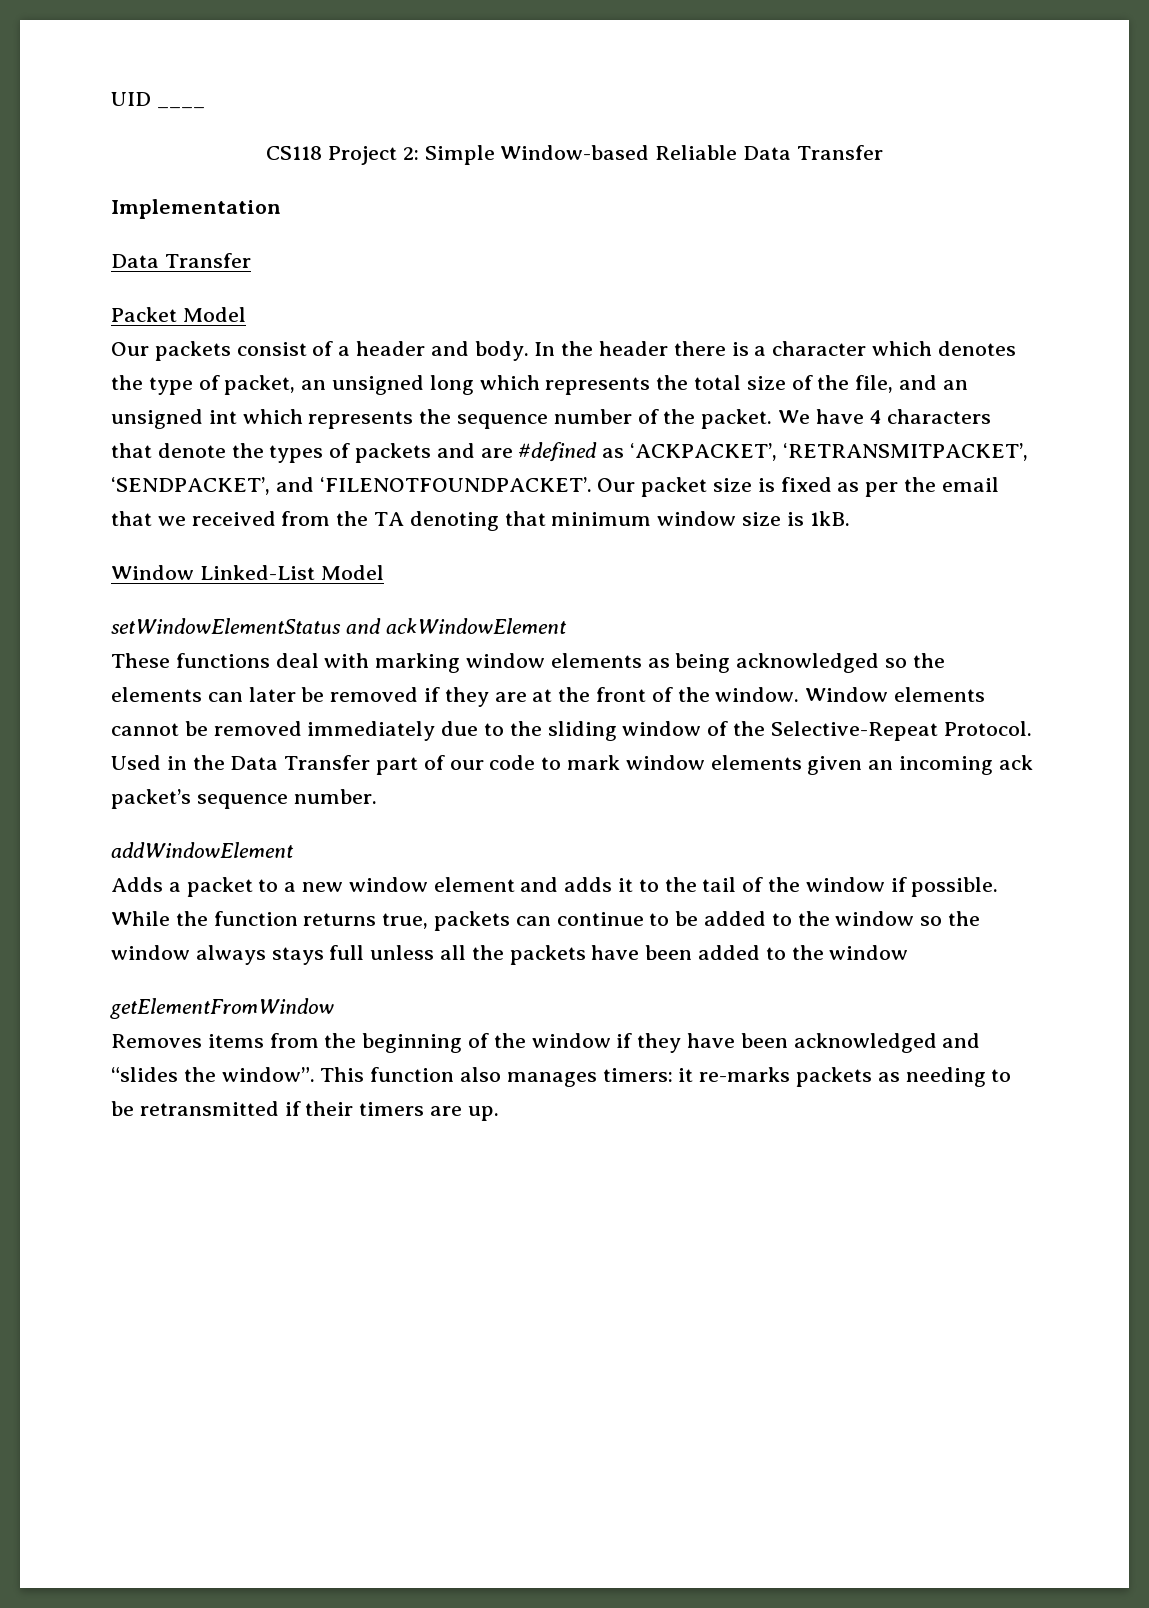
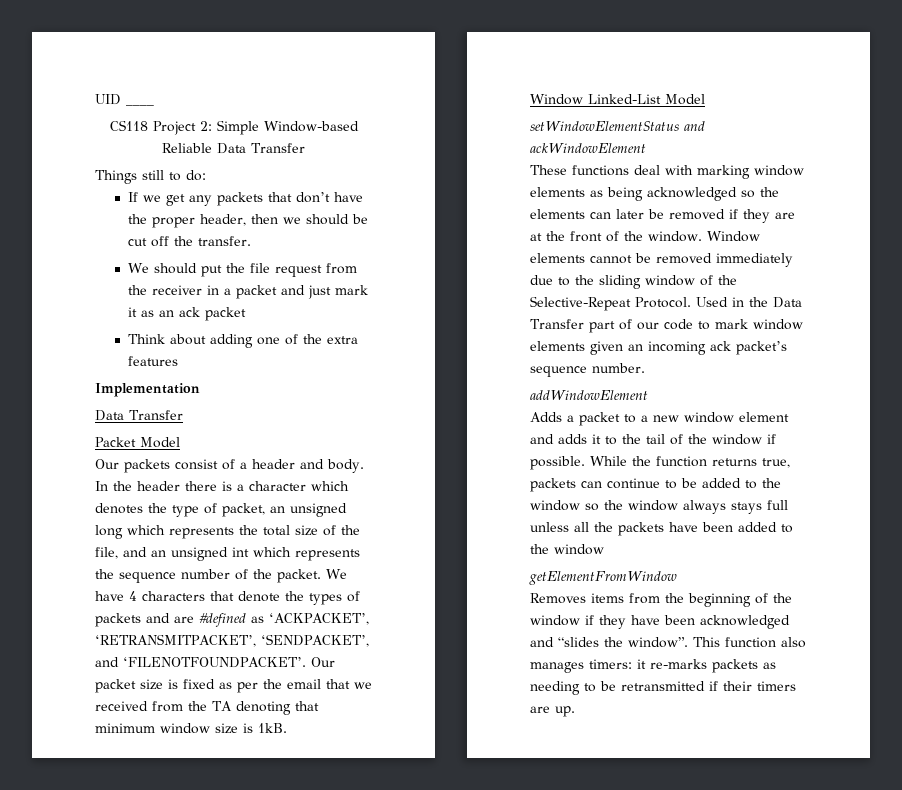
(883, 152) none -> [95,170,206,184] [128,192,364,206] [128,214,369,228] [128,236,252,247] [128,263,358,277] [128,285,369,299] [128,307,247,321] [128,334,359,348] [128,356,179,366] // Things still to do: // If we get any packets that don’t have the proper header, then we should be cut off the transfer. // We should put the file request from the receiver in a packet and just mark it as an ack packet // Think about adding one of the extra features

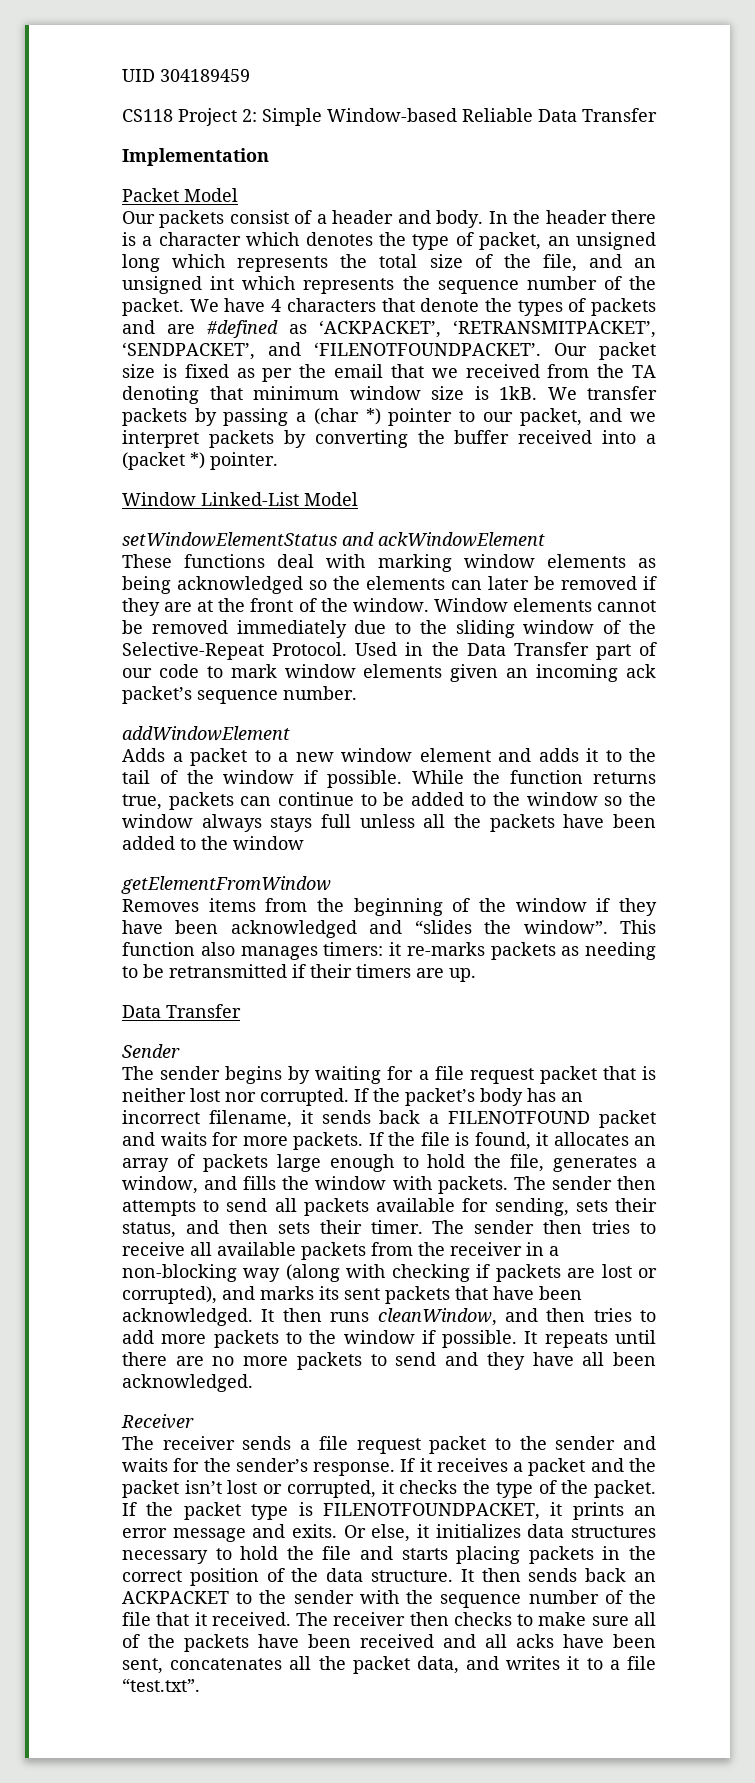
[126,104,154,106] ____ -> [160,69,250,82] 304189459
[95,170,206,184] [128,192,364,206] [128,214,369,228] [128,236,252,247] [128,263,358,277] [128,285,369,299] [128,307,247,321] [128,334,359,348] [128,356,179,366] // Things still to do: // If we get any packets that don’t have the proper header, then we should be cut off the transfer. // We should put the file request from the receiver in a packet and just mark it as an ack packet // Think about adding one of the extra features -> (657, 115) none
[95,410,183,421] // Data Transfer -> (269, 157) none
(287, 728) none -> [547,386,657,400] [122,408,657,426] [122,430,656,448] [122,452,278,470] We transfer packets by passing a (char *) pointer to our packet, and we interpret packets by converting the buffer received into a (packet *) pointer.
(575, 711) none -> [122,1004,241,1018] [122,1044,180,1058] [122,1066,656,1084] [122,1088,583,1106] [122,1110,656,1128] [122,1132,656,1150] [122,1154,656,1172] [122,1176,656,1194] [122,1198,657,1216] [122,1220,656,1238] [122,1242,559,1260] [122,1264,658,1282] [122,1286,582,1304] [122,1308,656,1326] [122,1330,656,1348] [122,1352,657,1370] [122,1374,253,1392] [121,1414,194,1429] [122,1436,656,1454] [122,1458,656,1476] [122,1480,657,1498] [122,1502,656,1520] [122,1524,656,1542] [122,1546,657,1564] [122,1568,657,1586] [122,1590,656,1608] [122,1612,656,1626] [122,1634,656,1652] [122,1656,656,1674] [122,1678,200,1692] // Data Transfer // Sender // The sender begins by waiting for a file request packet that is neither lost nor corrupted. If the packet’s body has an incorrect filename, it sends back a FILENOTFOUND packet and waits for more packets. If the file is found, it allocates an array of packets large enough to hold the file, generates a window, and fills the window with packets. The sender then attempts to send all packets available for sending, sets their status, and then sets their timer. The sender then tries to receive all available packets from the receiver in a non-blocking way (along with checking if packets are lost or corrupted), and marks its sent packets that have been acknowledged. It then runs cleanWindow, and then tries to add more packets to the window if possible. It repeats until there are no more packets to send and they have all been acknowledged. // Receiver // The receiver sends a file request packet to the sender and waits for the sender’s response. If it receives a packet and the packet isn’t lost or corrupted, it checks the type of the packet. If the packet type is FILENOTFOUNDPACKET, it prints an error message and exits. Or else, it initializes data structures necessary to hold the file and starts placing packets in the correct position of the data structure. It then sends back an ACKPACKET to the sender with the sequence number of the file that it received. The receiver then checks to make sure all of the packets have been received and all acks have been sent, concatenates all the packet data, and writes it to a file “test.txt”.

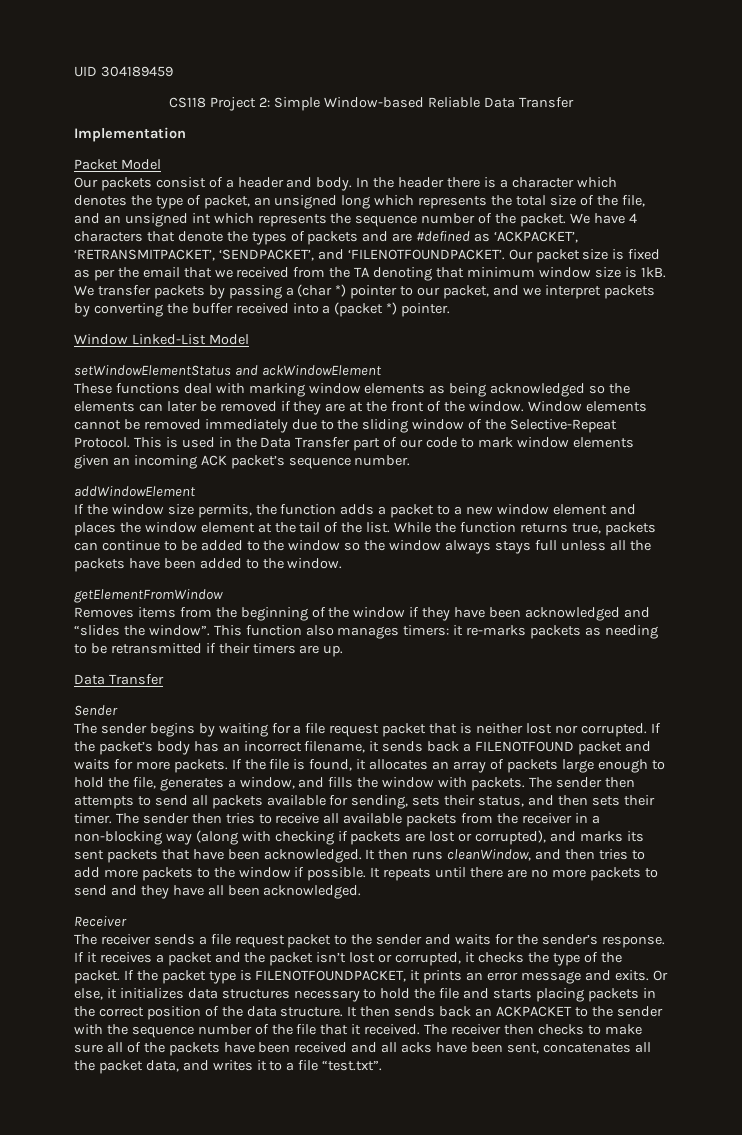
[355,642,398,656] Used -> [133,437,215,448] This is used
[626,664,657,678] ack -> [200,455,227,466] ACK
[122,748,165,762] Adds -> [74,504,375,518] If the window size permits, the function adds
[538,748,622,762] adds it to -> [74,522,272,536] places the window element at
[223,770,402,788] window if possible. -> [366,522,391,533] list.
[233,836,304,850] window -> [287,558,343,569] window.

